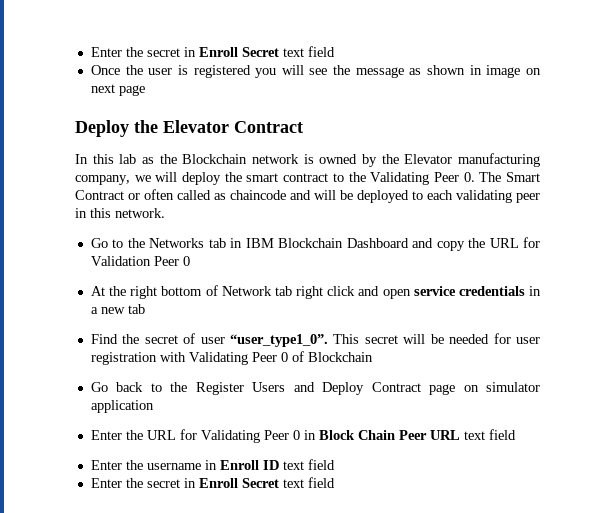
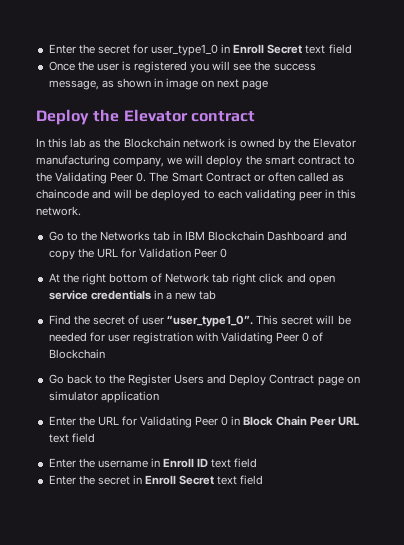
[90,47,180,57] Enter the secret -> [48,44,219,56] Enter the secret for user_type1_0
[355,67,404,78] message -> [273,63,316,71] [48,80,99,90] success message,
[234,121,303,133] Contract -> [190,111,255,122] contract

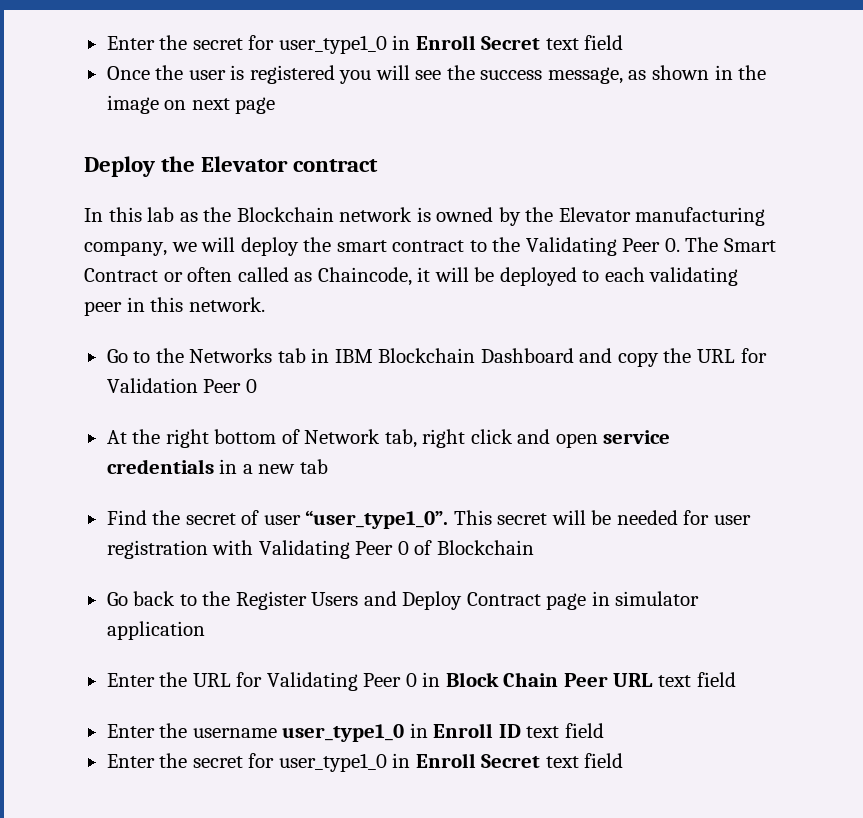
(163, 82) none -> [738,65,767,80] the
[36,189,112,199] chaincode and -> [317,267,431,286] Chaincode, it
[212,273,230,283] tab -> [384,429,417,448] tab,
[346,376,360,384] on -> [591,591,610,606] in
(148, 464) none -> [282,724,405,742] user_type1_0
(130, 480) none -> [248,753,387,772] for user_type1_0

